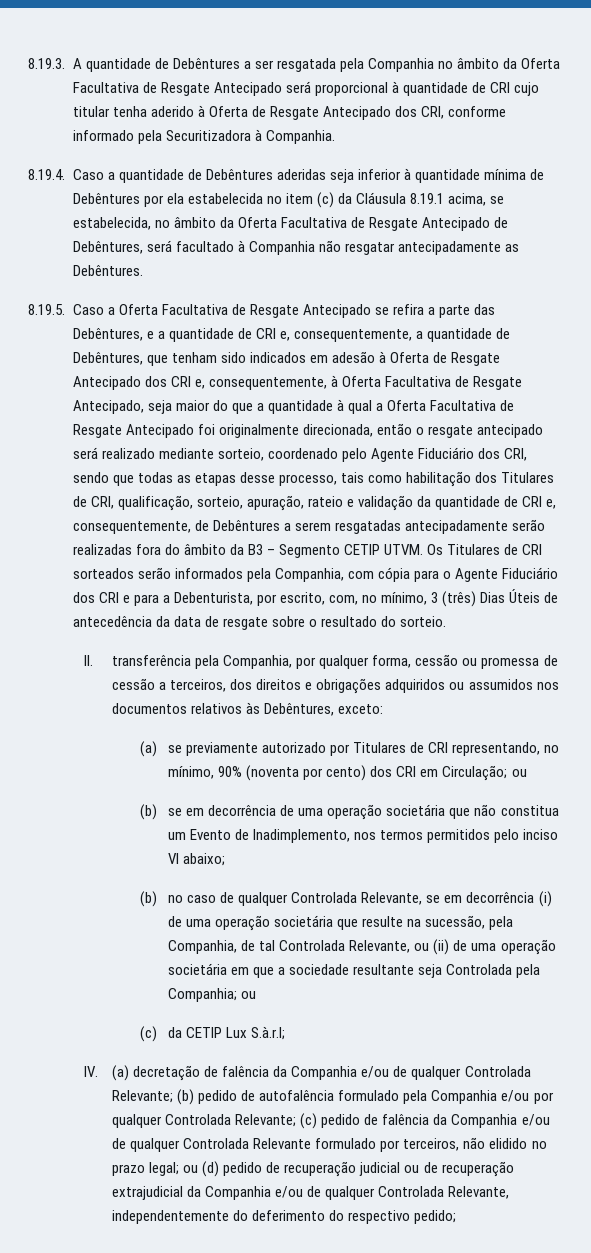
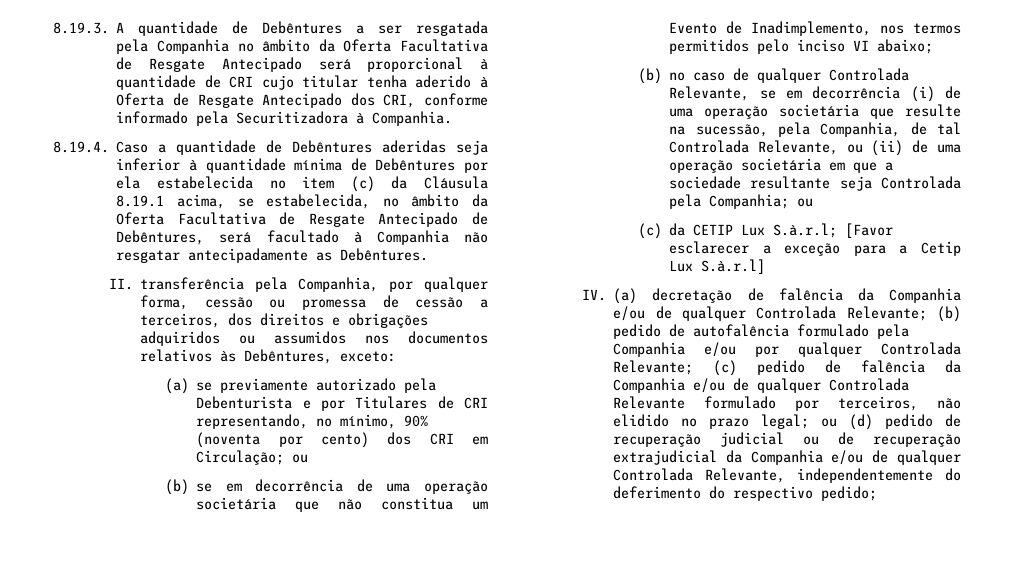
[28,304,496,318] [72,328,511,342] [72,351,501,366] [72,375,522,390] [72,399,515,414] [72,423,543,438] [72,447,527,462] [72,471,555,487] [72,495,557,511] [72,519,545,534] [72,544,543,558] [72,567,559,582] [72,589,559,607] [72,616,446,630] // 8.19.5. Caso a Oferta Facultativa de Resgate Antecipado se refira a parte das Debêntures, e a quantidade de CRI e, consequentemente, a quantidade de Debêntures, que tenham sido indicados em adesão à Oferta de Resgate Antecipado dos CRI e, consequentemente, à Oferta Facultativa de Resgate Antecipado, seja maior do que a quantidade à qual a Oferta Facultativa de Resgate Antecipado foi originalmente direcionada, então o resgate antecipado será realizado mediante sorteio, coordenado pelo Agente Fiduciário dos CRI, sendo que todas as etapas desse processo, tais como habilitação dos Titulares de CRI, qualificação, sorteio, apuração, rateio e validação da quantidade de CRI e, consequentemente, de Debêntures a serem resgatadas antecipadamente serão realizadas fora do âmbito da B3 – Segmento CETIP UTVM. Os Titulares de CRI sorteados serão informados pela Companhia, com cópia para o Agente Fiduciário dos CRI e para a Debenturista, por escrito, com, no mínimo, 3 (três) Dias Úteis de antecedência da data de resgate sobre o resultado do sorteio. -> (429, 254) none
(327, 747) none -> [404,378,437,393] [196,396,311,409] pela Debenturista e
(286, 1033) none -> [845,223,894,238] [669,241,961,256] [669,259,766,274] [Favor esclarecer a exceção para a Cetip Lux S.à.r.l]

